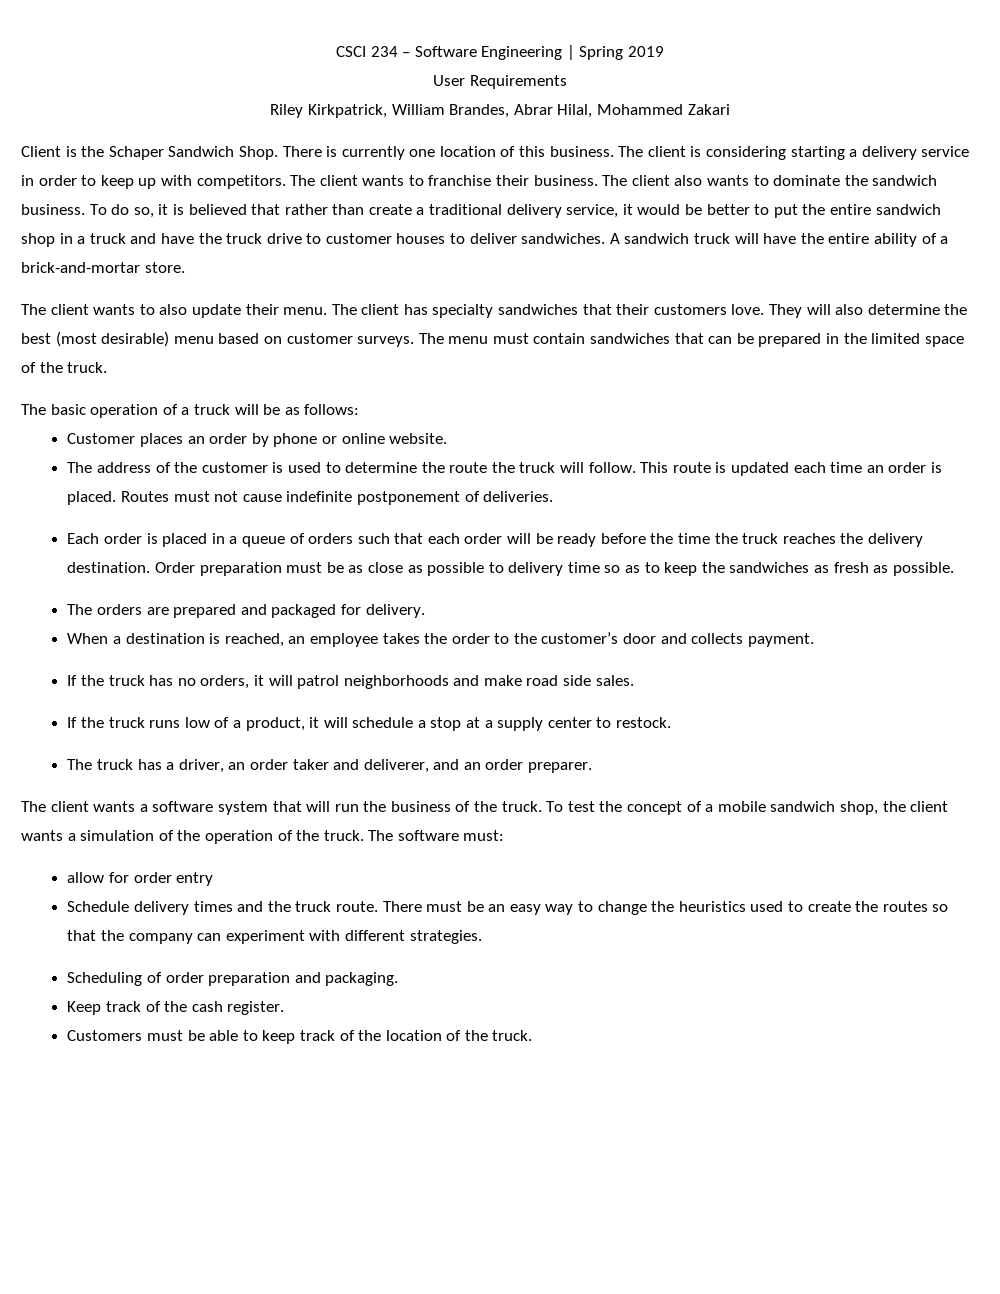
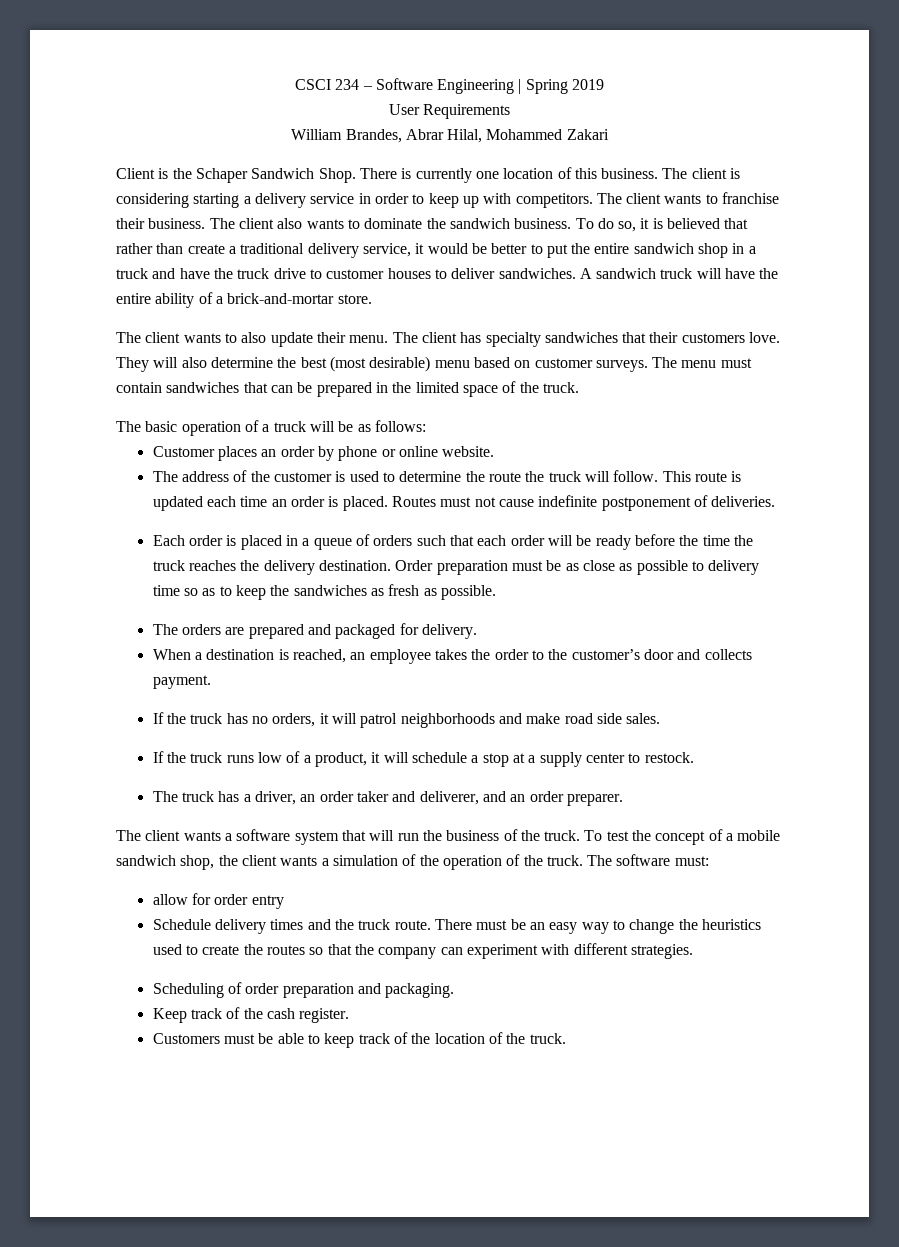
[270,104,388,118] Riley Kirkpatrick, -> (511, 111) none

